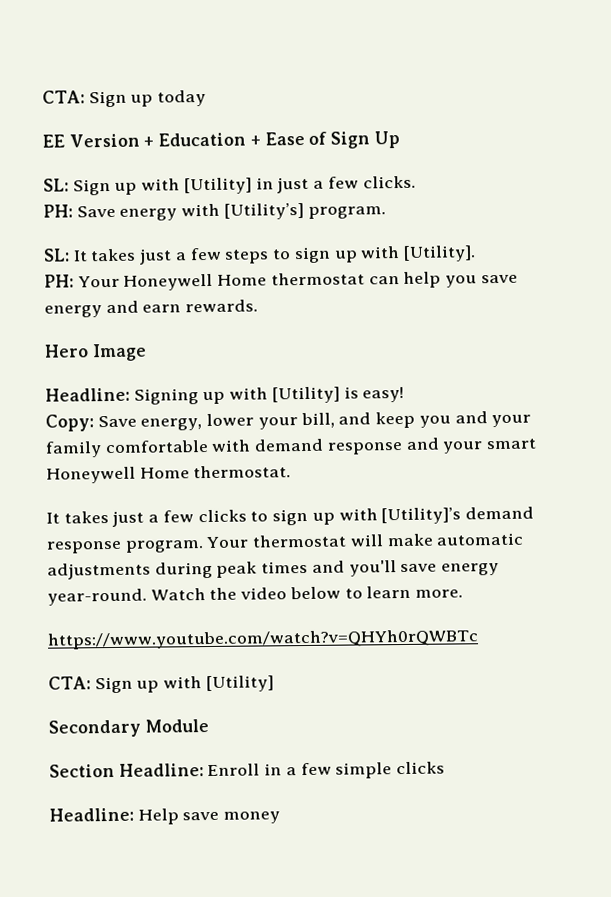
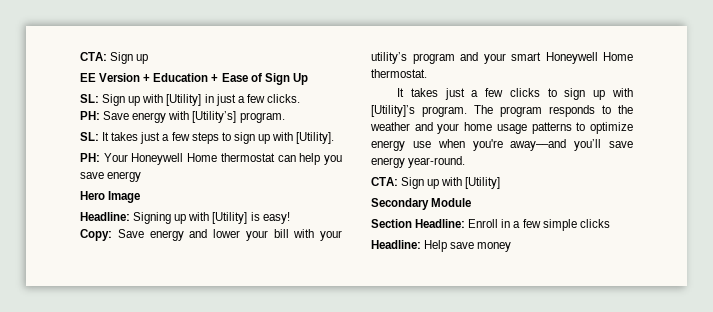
[42,90,207,108] CTA: Sign up today -> [80,52,149,64] CTA: Sign up
[105,299,259,314] and earn rewards. -> (142, 176) none
[140,411,532,431] [45,438,403,458] energy, lower your bill, and keep you and your family comfortable with demand response -> [149,229,342,241] [371,52,455,64] energy and lower your bill with your utility’s program
[464,506,534,520] [46,532,525,554] [47,560,500,580] [47,585,464,606] [47,629,479,650] demand response program. Your thermostat will make automatic adjustments during peak times and you'll save energy year-round. Watch the video below to learn more. // https://www.youtube.com/watch?v=QHYh0rQWBTc -> [422,105,633,117] [370,122,633,134] [371,139,633,151] [371,156,466,168] program. The program responds to the weather and your home usage patterns to optimize energy use when you're away––and you’ll save energy year-round.

